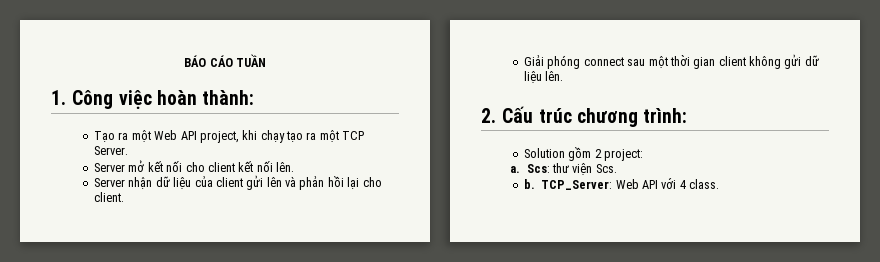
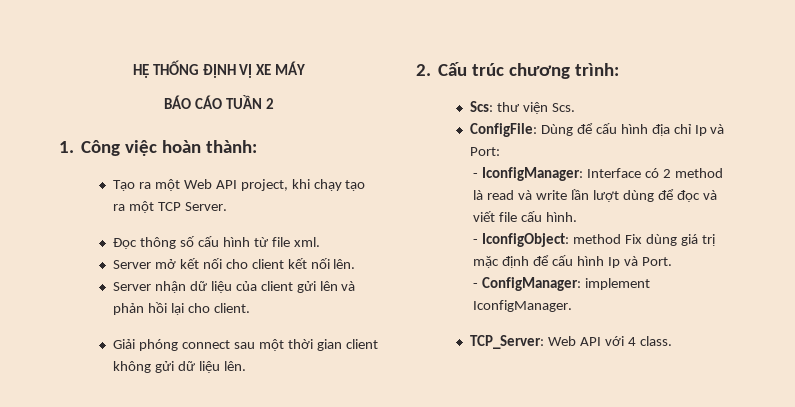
(184, 61) none -> [132,60,306,78] HỆ THỐNG ĐỊNH VỊ XE MÁY //
(266, 60) none -> [265,98,274,109] 2
(129, 150) none -> [113,236,320,249] // Đọc thông số cấu hình từ file xml.
[524,147,644,161] [510,166,521,173] Solution gồm 2 project: // a. -> (620, 69) none
[524,179,536,189] b. -> [470,123,725,137] [470,147,501,156] [473,167,723,181] [473,189,717,202] [473,211,578,222] [473,233,715,247] [473,255,672,268] [473,277,651,291] [473,300,573,312] ConfigFile: Dùng để cấu hình địa chỉ Ip và Port: // - IconfigManager: Interface có 2 method là read và write lần lượt dùng để đọc và viết file cấu hình. // - IconfigObject: method Fix dùng giá trị mặc định để cấu hình Ip và Port. // - ConfigManager: implement IconfigManager. //

